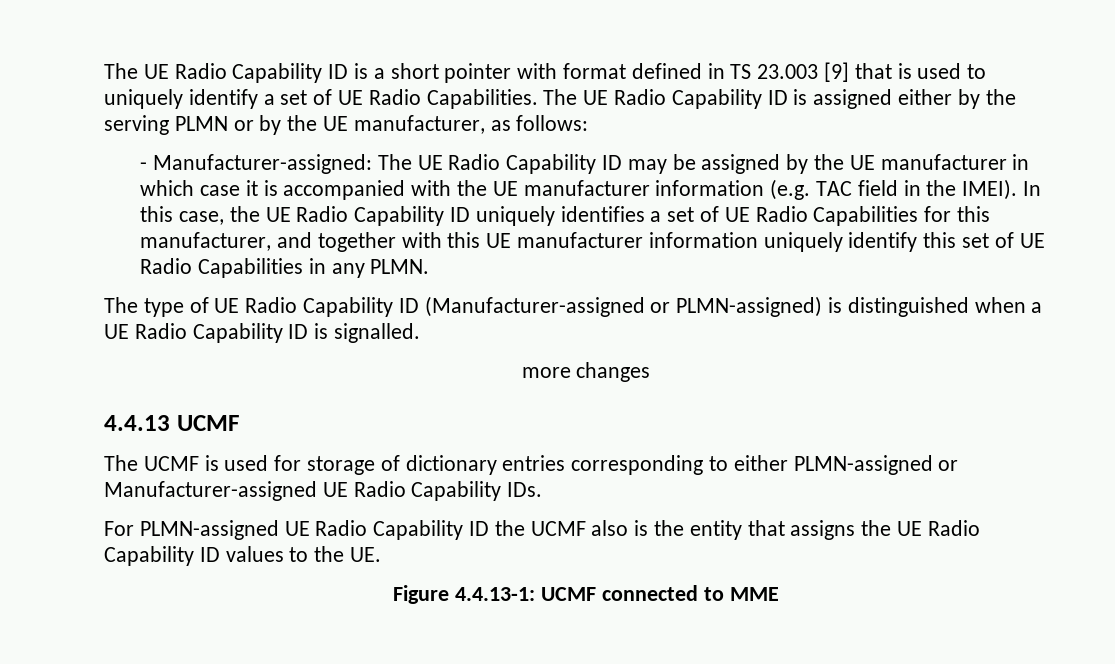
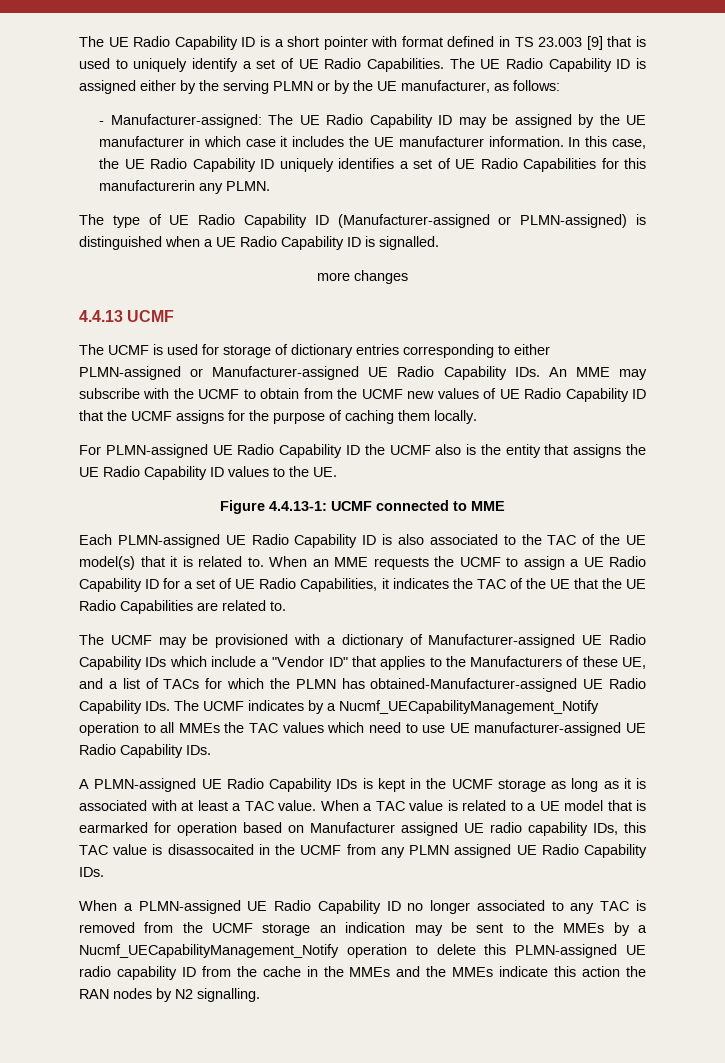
[263,179,1018,200] is accompanied with the UE manufacturer information (e.g. TAC field in the IMEI). -> [292,136,564,147] includes the UE manufacturer information.
[140,232,1045,252] [140,258,326,278] manufacturer, and together with this UE manufacturer information uniquely identify this set of UE Radio Capabilities in -> [99,180,196,191] manufacturerin
(543, 489) none -> [548,367,647,380] [79,388,646,402] [79,410,477,424] An MME may subscribe with the UCMF to obtain from the UCMF new values of UE Radio Capability ID that the UCMF assigns for the purpose of caching them locally.
(779, 594) none -> [79,534,646,548] [79,556,646,570] [79,578,646,592] [79,600,286,614] [79,634,646,648] [79,656,646,670] [79,678,646,692] [79,700,599,714] [79,722,647,736] [79,744,211,758] [79,778,646,792] [79,800,646,811] [79,822,646,836] [79,844,647,858] [79,867,104,877] [79,900,646,914] [79,922,647,936] [79,944,646,958] [79,966,646,980] [79,988,260,1002] // Each PLMN-assigned UE Radio Capability ID is also associated to the TAC of the UE model(s) that it is related to. When an MME requests the UCMF to assign a UE Radio Capability ID for a set of UE Radio Capabilities, it indicates the TAC of the UE that the UE Radio Capabilities are related to. // The UCMF may be provisioned with a dictionary of Manufacturer-assigned UE Radio Capability IDs which include a "Vendor ID" that applies to the Manufacturers of these UE, and a list of TACs for which the PLMN has obtained-Manufacturer-assigned UE Radio Capability IDs. The UCMF indicates by a Nucmf_UECapabilityManagement_Notify operation to all MMEs the TAC values which need to use UE manufacturer-assigned UE Radio Capability IDs. // A PLMN-assigned UE Radio Capability IDs is kept in the UCMF storage as long as it is associated with at least a TAC value. When a TAC value is related to a UE model that is earmarked for operation based on Manufacturer assigned UE radio capability IDs, this TAC value is disassocaited in the UCMF from any PLMN assigned UE Radio Capability IDs. // When a PLMN-assigned UE Radio Capability ID no longer associated to any TAC is removed from the UCMF storage an indication may be sent to the MMEs by a Nucmf_UECapabilityManagement_Notify operation to delete this PLMN-assigned UE radio capability ID from the cache in the MMEs and the MMEs indicate this action the RAN nodes by N2 signalling.

